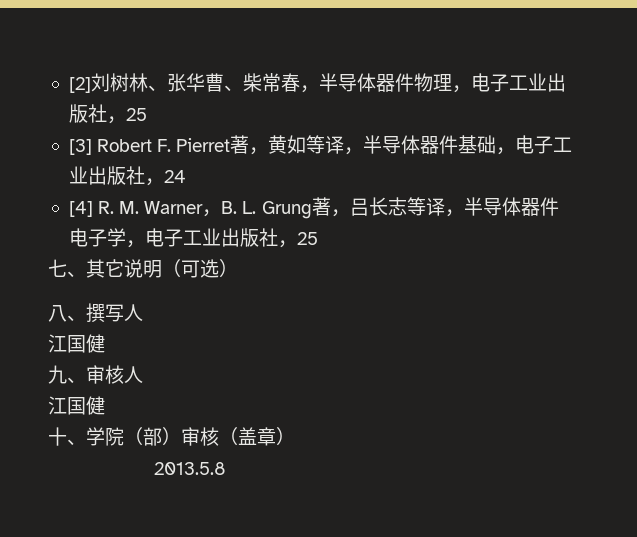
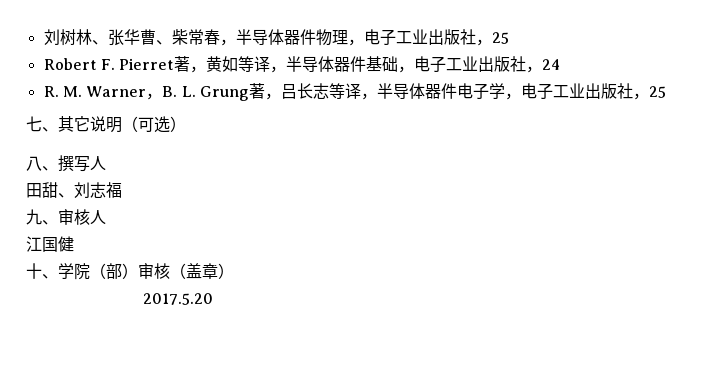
[68,77,91,93] [2] -> (43, 37) none
[68,139,92,155] [3] -> (509, 38) none
[68,201,93,217] [4] -> (561, 64) none
[48,334,105,353] 江国健 -> [26,182,122,198] 田甜、刘志福
[153,462,226,475] 2013.5.8 -> [142,293,213,305] 2017.5.20

